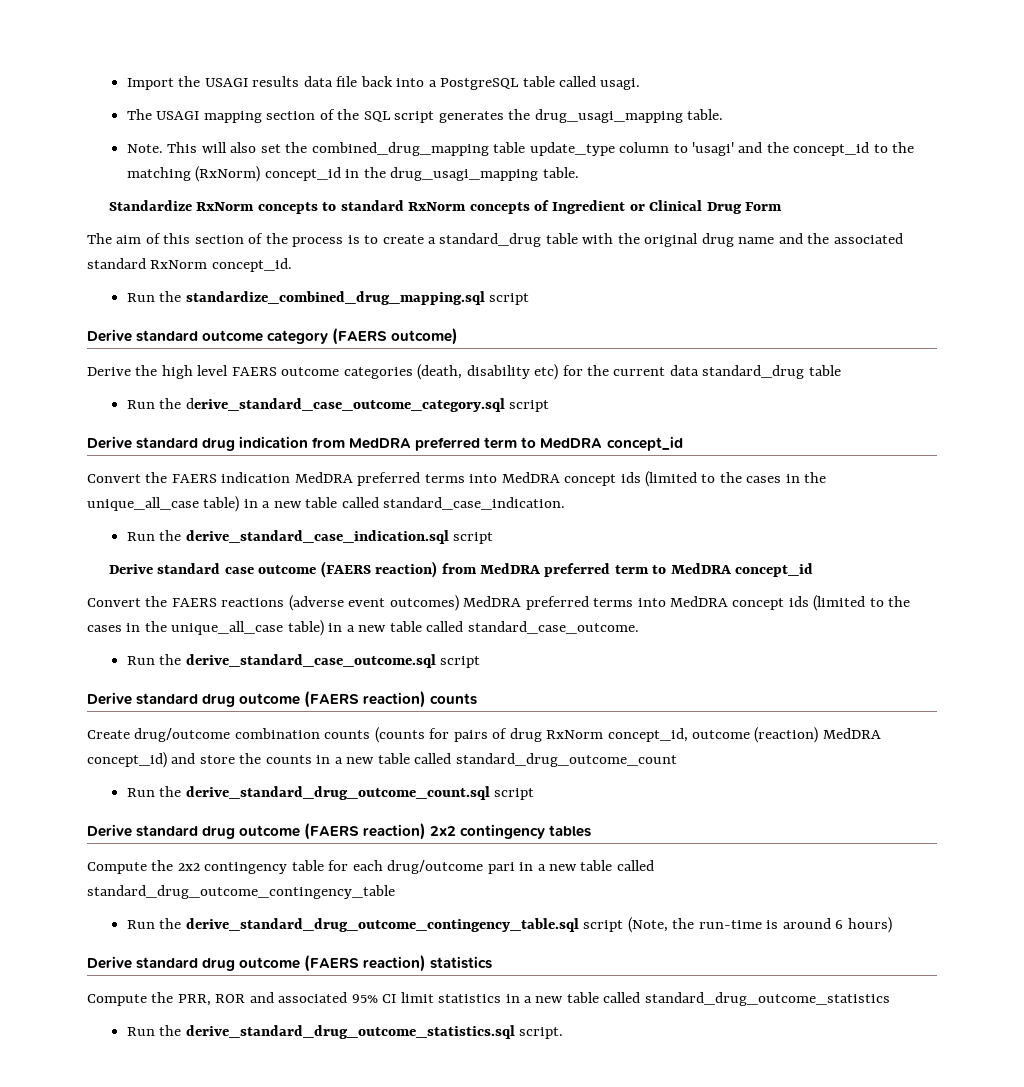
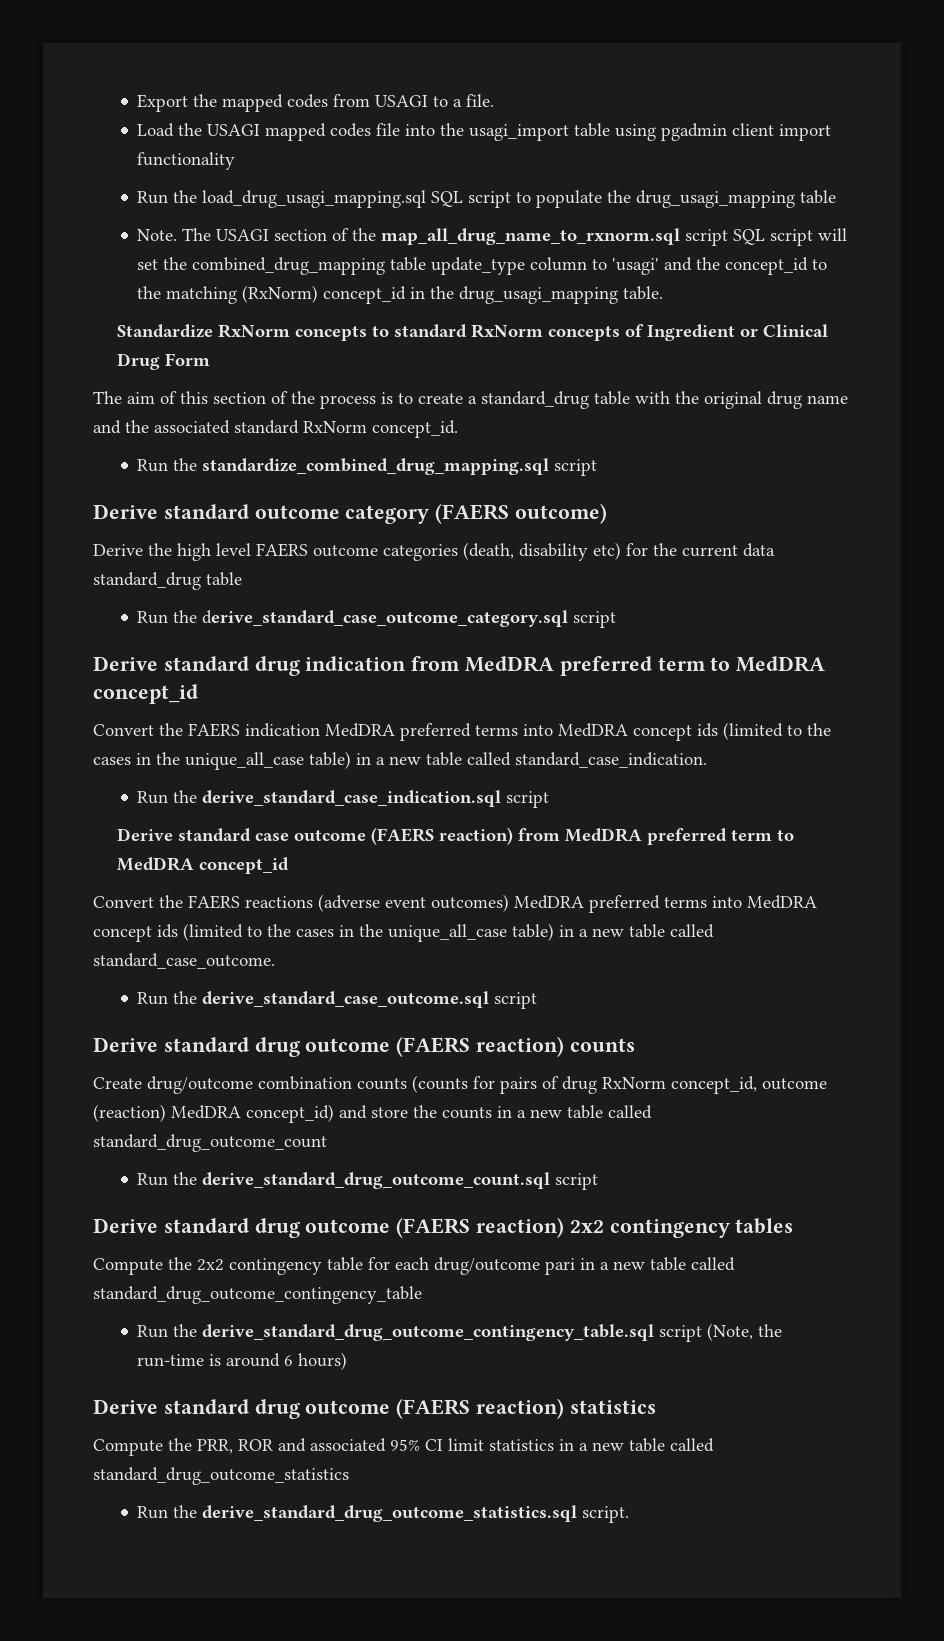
[126,76,641,90] Import the USAGI results data file back into a PostgreSQL table called usagi. // -> [137,94,495,112] [137,123,832,141] [137,152,236,170] [137,190,837,208] [137,229,178,241] Export the mapped codes from USAGI to a file. // Load the USAGI mapped codes file into the usagi_import table using pgadmin client import functionality // Run the load_drug_usagi_mapping.sql SQL script to populate the drug_usagi_mapping table // Note.
[203,109,723,123] [126,142,257,153] mapping section of the SQL script generates the drug_usagi_mapping table. // Note. This will also -> [274,228,848,246] section of the map_all_drug_name_to_rxnorm.sql script SQL script will

